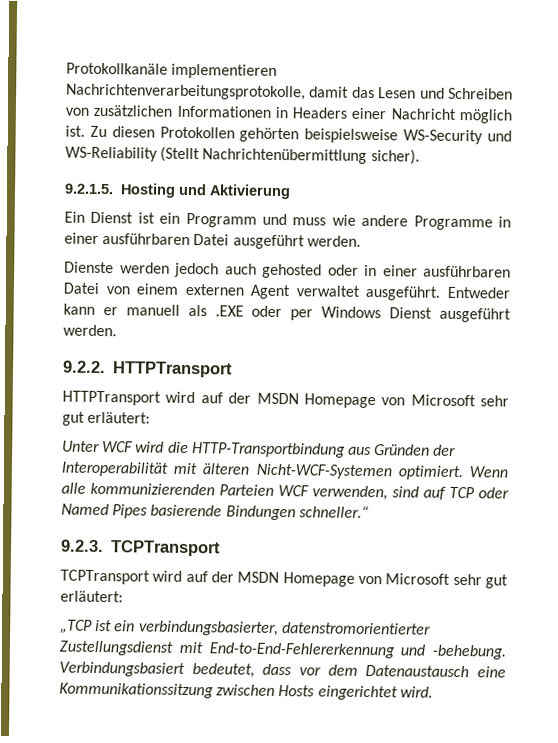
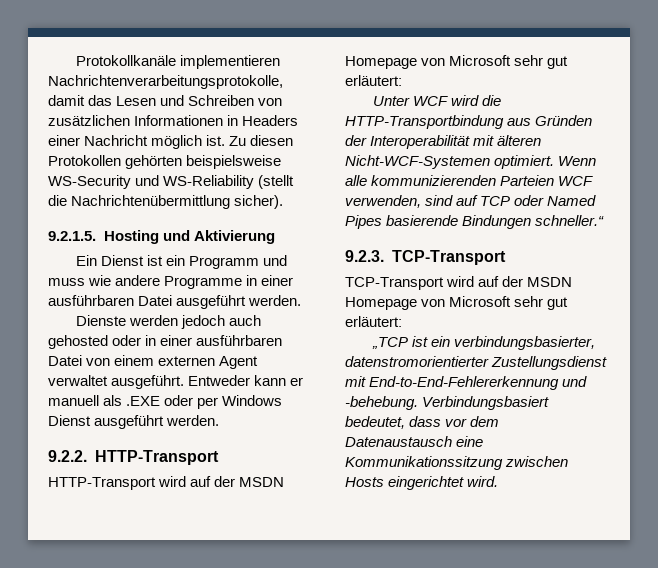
[160,146,201,163] (Stellt -> [258,175,295,189] [48,195,67,206] (stellt die
[111,361,233,378] [62,390,161,406] HTTPTransport // HTTPTransport -> [94,450,219,465] [48,477,156,490] HTTP-Transport // HTTP-Transport
[109,540,221,557] [60,569,150,585] TCPTransport // TCPTransport -> [391,250,506,265] [345,277,444,290] TCP-Transport // TCP-Transport

